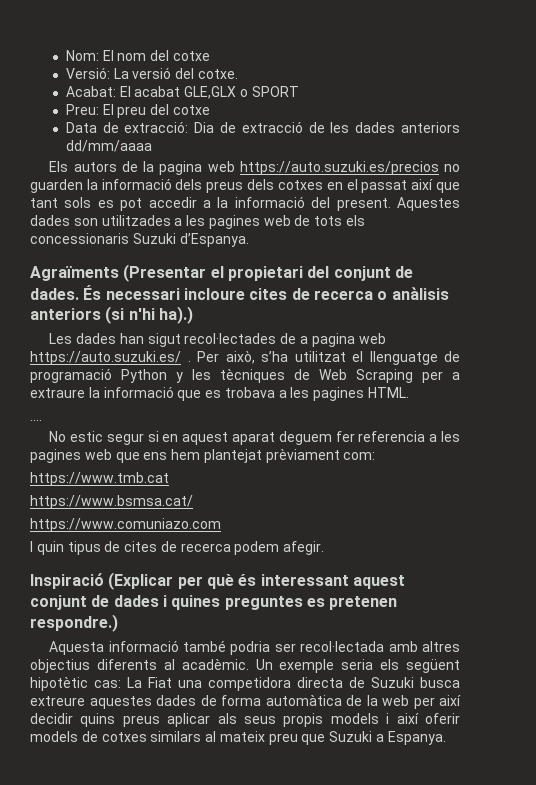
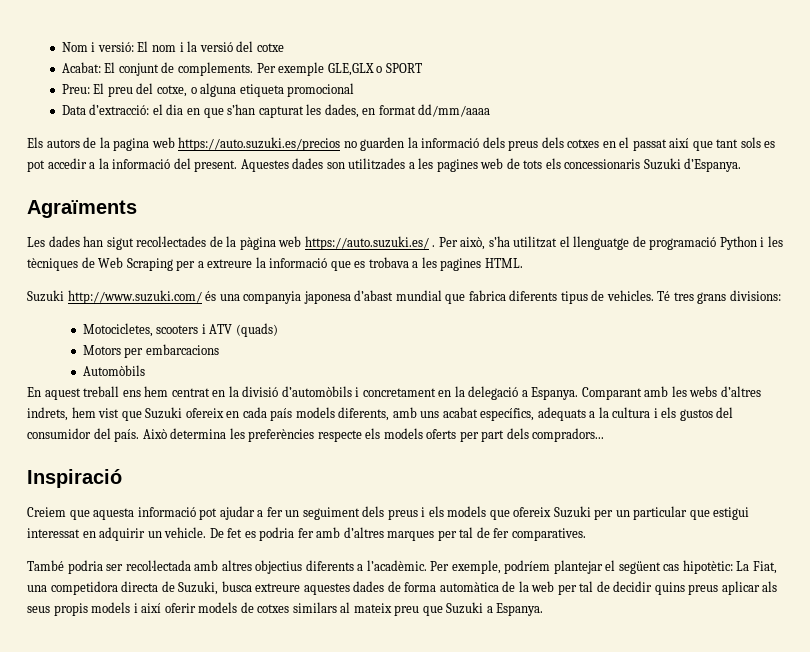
[65,50,210,61] [65,67,238,79] [65,86,181,97] Nom: El nom del cotxe // Versió: La versió del cotxe. // Acabat: El acabat -> [61,41,284,52] [61,62,325,76] Nom i versió: El nom i la versió del cotxe // Acabat: El conjunt de complements. Per exemple
[172,105,210,115] [65,121,460,133] cotxe // Data de extracció: Dia de extracció de les dades anteriors -> [156,83,355,97] [61,104,416,118] cotxe, o alguna etiqueta promocional // Data d’extracció: el dia en que s’han capturat les dades, en format
[123,264,413,282] [30,285,449,300] [30,306,193,324] (Presentar el propietari del conjunt de dades. És necessari incloure cites de recerca o anàlisis anteriors (si n'hi ha).) -> (137, 209) none
[299,333,355,347] a pagina -> [226,236,276,250] la pàgina
[176,372,183,383] y -> [760,237,765,247] i
[30,388,85,398] extraure -> [207,259,253,268] extreure
[30,419,42,421] [49,431,461,445] [30,448,376,463] [30,472,169,486] [30,495,193,509] [30,518,221,532] [30,541,325,555] [30,572,405,590] [30,595,398,610] [30,614,118,632] [49,640,227,655] .... // No estic segur si en aquest aparat deguem fer referencia a les pagines web que ens hem plantejat prèviament com: // https://www.tmb.cat // https://www.bsmsa.cat/ // https://www.comuniazo.com // I quin tipus de cites de recerca podem afegir. // Inspiració (Explicar per què és interessant aquest conjunt de dades i quines preguntes es pretenen respondre.) // Aquesta informació també -> [27,290,781,304] [82,323,278,337] [82,344,219,358] [82,365,145,376] [27,386,761,400] [27,407,734,421] [27,428,605,442] [27,469,122,488] [27,506,750,520] [27,527,586,541] [27,560,64,571] Suzuki http://www.suzuki.com/ és una companyia japonesa d’abast mundial que fabrica diferents tipus de vehicles. Té tres grans divisions: // Motocicletes, scooters i ATV (quads) // Motors per embarcacions // Automòbils // En aquest treball ens hem centrat en la divisió d’automòbils i concretament en la delegació a Espanya. Comparant amb les webs d’altres indrets, hem vist que Suzuki ofereix en cada país models diferents, amb uns acabat específics, adequats a la cultura i els gustos del consumidor del país. Això determina les preferències respecte els models oferts per part dels compradors... // Inspiració // Creiem que aquesta informació pot ajudar a fer un seguiment dels preus i els models que ofereix Suzuki per un particular que estigui interessat en adquirir un vehicle. De fet es podria fer amb d’altres marques per tal de fer comparatives. // També
[163,658,460,673] [30,676,172,691] al acadèmic. Un exemple seria els següent hipotètic cas: La Fiat -> [357,560,777,574] a l’acadèmic. Per exemple, podríem plantejar el següent cas hipotètic: La Fiat,
[371,677,414,688] Suzuki -> [178,581,219,595] Suzuki,
[439,695,461,706] així -> [579,581,610,592] tal de

